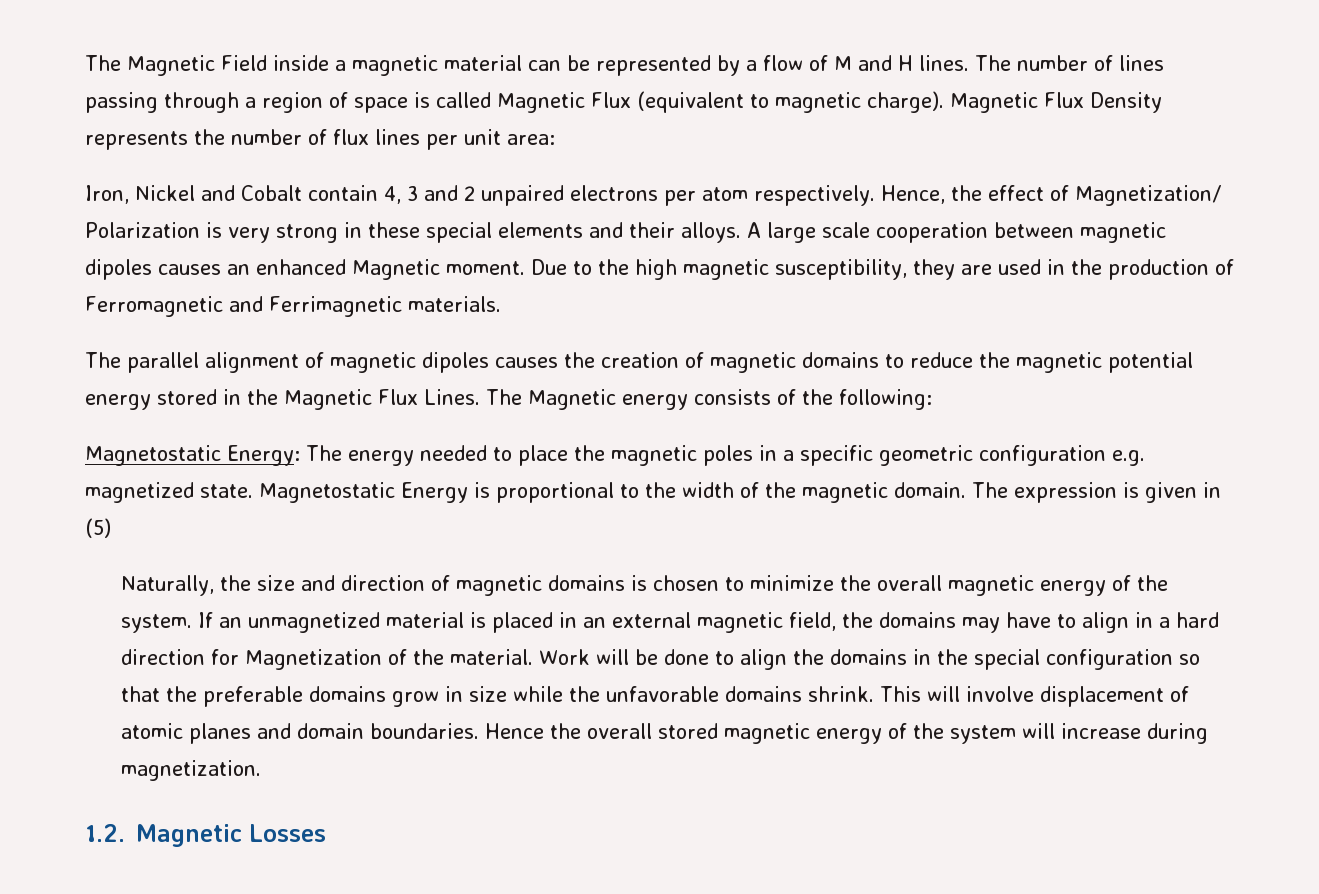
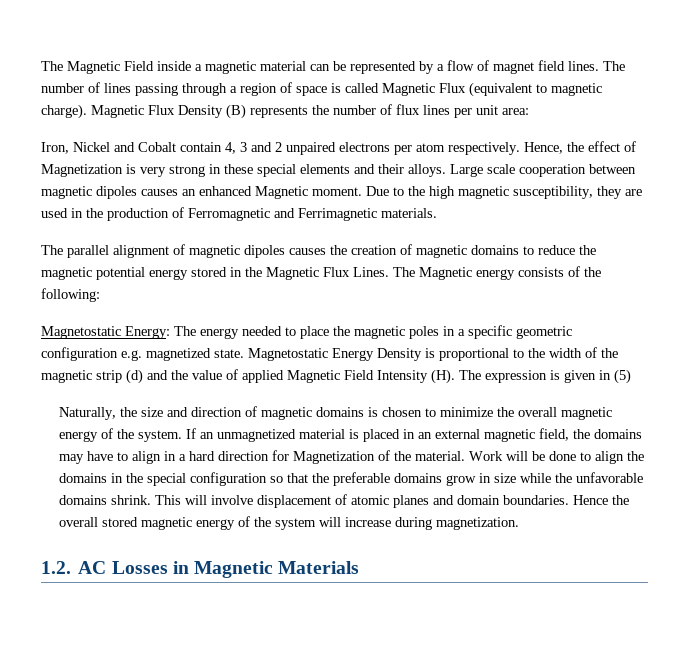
[834,55,913,71] M and H -> [493,60,565,74] magnet field
(1162, 102) none -> [226,104,246,119] (B)
[1074,185,1221,206] [85,222,200,238] Magnetization/ Polarization -> [41,164,123,177] Magnetization
[747,222,816,243] A large -> [450,164,483,177] Large
(468, 492) none -> [377,348,422,361] Density
[894,482,966,498] domain. -> [96,369,455,384] strip (d) and the value of applied Magnetic Field Intensity (H).
[136,824,326,847] Magnetic Losses -> [78,561,360,578] AC Losses in Magnetic Materials

